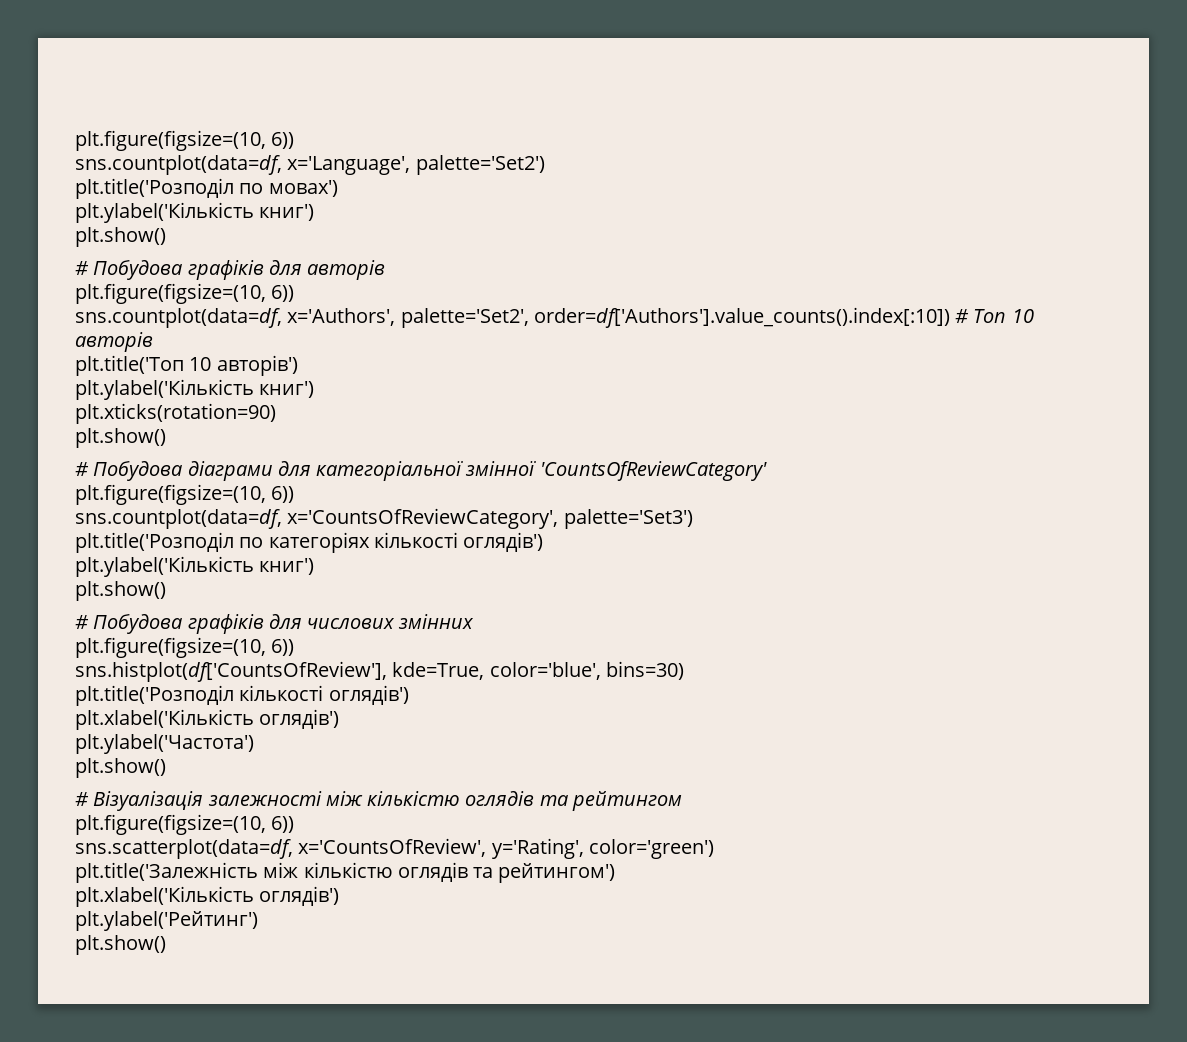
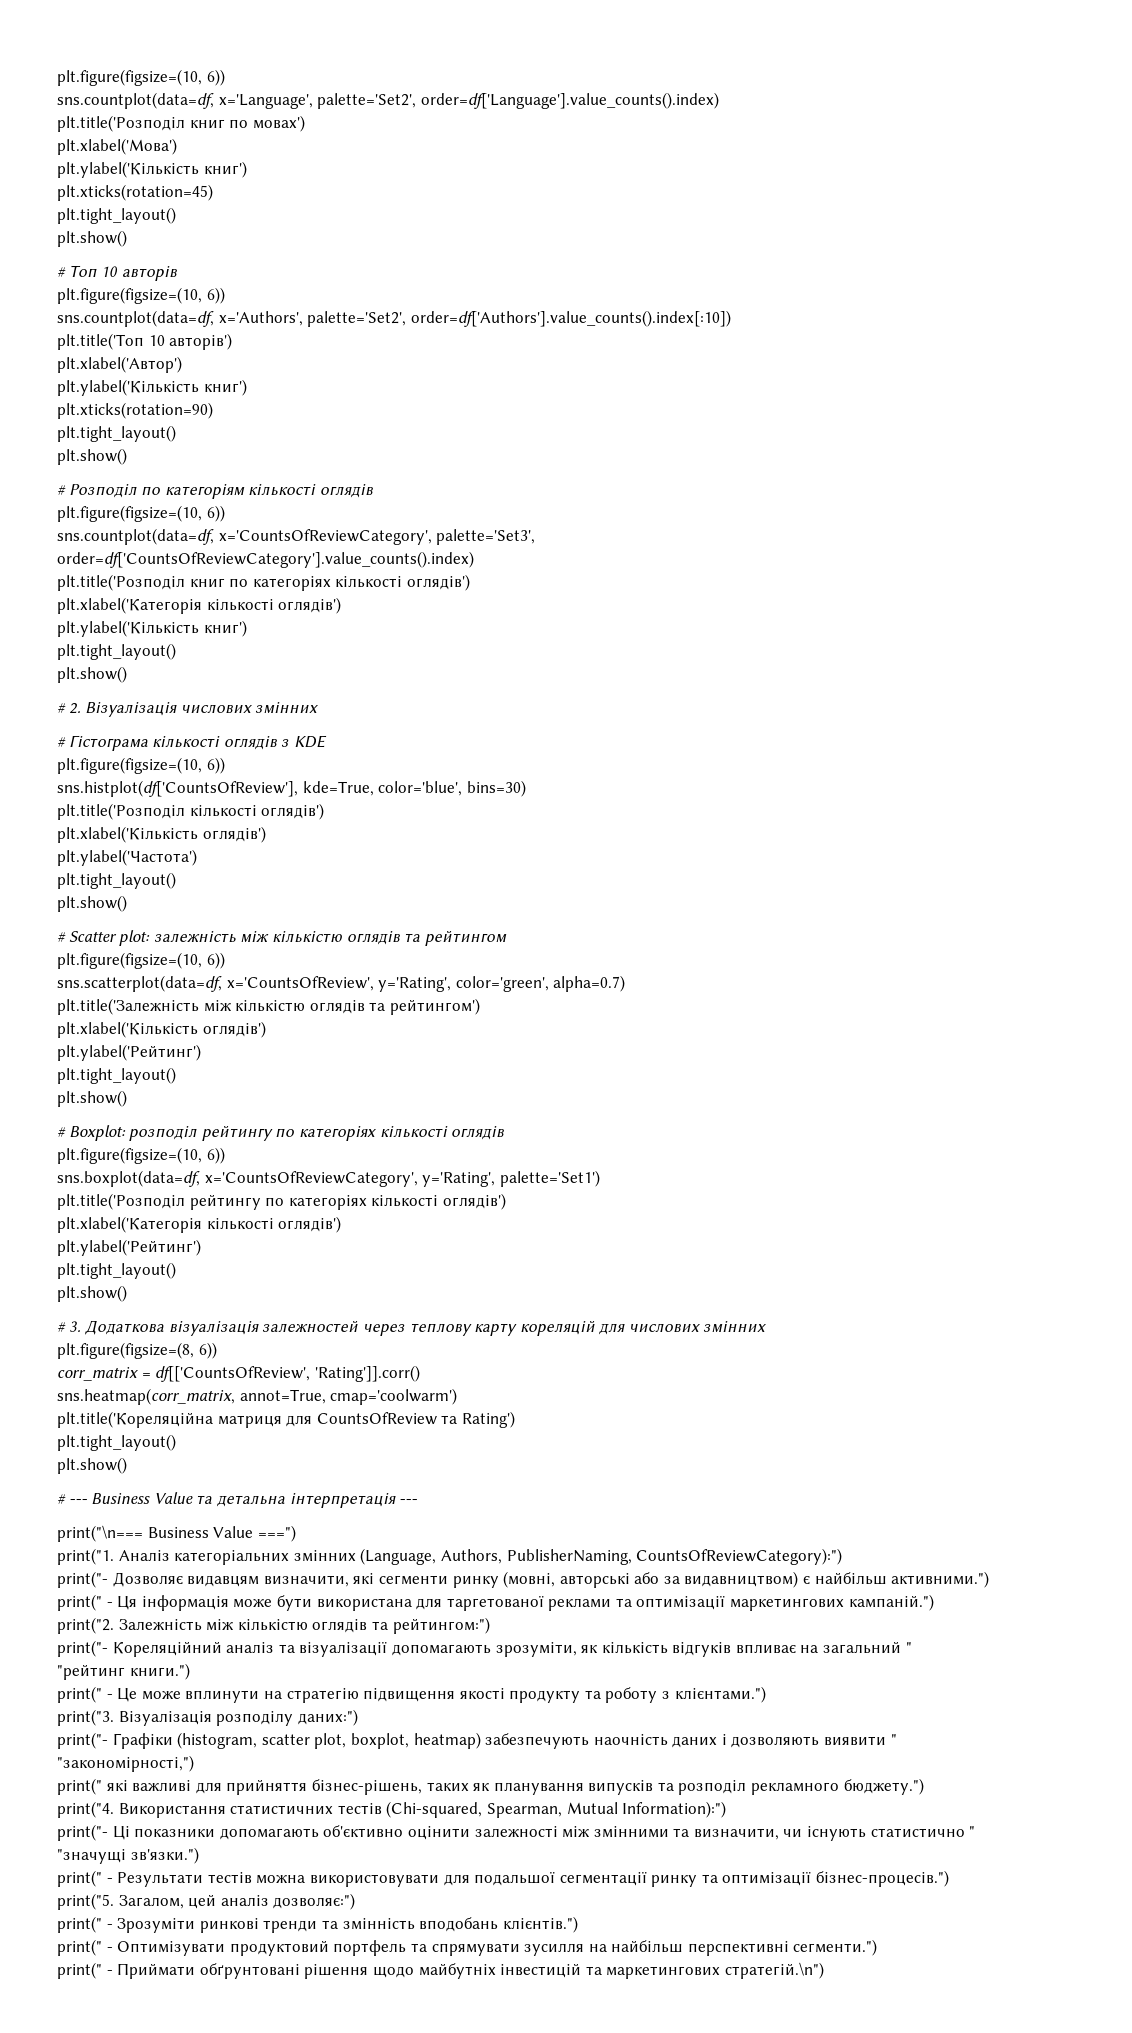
[415,155,545,175] [75,178,234,199] palette='Set2') // plt.title('Розподіл -> [317,92,719,109] [57,115,225,132] palette='Set2', order=df['Language'].value_counts().index) // plt.title('Розподіл книг
[75,202,315,223] [75,227,166,247] [75,260,302,280] // plt.ylabel('Кількість книг') // plt.show() // # Побудова графіків для -> [57,138,177,155] [57,161,247,178] [57,184,213,201] [57,207,176,224] [57,230,127,247] [57,265,119,277] // plt.xlabel('Мова') // plt.ylabel('Кількість книг') // plt.xticks(rotation=45) // plt.tight_layout() // plt.show() // # Топ 10
[955,309,1034,323] [75,332,153,352] # Топ 10 авторів -> (731, 318) none
(298, 365) none -> [57,356,182,373] // plt.xlabel('Автор')
[75,428,166,448] [75,461,767,481] // plt.show() // # Побудова діаграми для категоріальної змінної 'CountsOfReviewCategory' -> [57,425,176,442] [57,448,127,465] [57,484,374,499] // plt.tight_layout() // plt.show() // # Розподіл по категоріям кількості оглядів
[563,509,693,529] [75,532,544,553] [75,556,315,577] [75,581,166,601] [75,614,475,634] palette='Set3') // plt.title('Розподіл по категоріях кількості оглядів') // plt.ylabel('Кількість книг') // plt.show() // # Побудова графіків для числових змінних -> [436,529,536,545] [57,551,474,568] [57,574,470,591] [57,597,342,614] [57,620,247,637] [57,643,176,660] [57,666,127,683] [57,702,320,717] [57,735,327,751] palette='Set3', // order=df['CountsOfReviewCategory'].value_counts().index) // plt.title('Розподіл книг по категоріях кількості оглядів') // plt.xlabel('Категорія кількості оглядів') // plt.ylabel('Кількість книг') // plt.tight_layout() // plt.show() // # 2. Візуалізація числових змінних // # Гістограма кількості оглядів з KDE
[75,758,166,778] [75,791,322,811] // plt.show() // # Візуалізація залежності -> [57,872,176,889] [57,895,127,912] [57,930,236,946] // plt.tight_layout() // plt.show() // # Scatter plot: залежність
[588,839,714,859] color='green') -> [455,975,626,992] color='green', alpha=0.7)
[75,935,166,955] // plt.show() -> [57,1067,176,1084] [57,1090,127,1107] [57,1125,506,1141] [57,1147,225,1164] [57,1170,600,1187] [57,1193,506,1210] [57,1216,342,1233] [57,1239,201,1256] [57,1262,176,1279] [57,1285,127,1302] [57,1320,768,1336] [57,1342,217,1359] [57,1365,420,1382] [57,1388,458,1405] [57,1411,515,1428] [57,1434,176,1451] [57,1457,127,1474] [57,1492,419,1508] [57,1525,296,1542] [57,1548,843,1565] [57,1571,990,1588] [57,1594,934,1611] [57,1617,490,1634] [57,1640,912,1657] [57,1663,190,1680] [57,1686,766,1703] [57,1709,358,1726] [57,1732,897,1749] [57,1755,194,1772] [57,1778,924,1795] [57,1801,727,1818] [57,1824,976,1841] [57,1847,199,1864] [57,1870,950,1887] [57,1893,356,1910] [57,1916,578,1933] [57,1939,878,1956] [57,1962,824,1979] // plt.tight_layout() // plt.show() // # Boxplot: розподіл рейтингу по категоріях кількості оглядів // plt.figure(figsize=(10, 6)) // sns.boxplot(data=df, x='CountsOfReviewCategory', y='Rating', palette='Set1') // plt.title('Розподіл рейтингу по категоріях кількості оглядів') // plt.xlabel('Категорія кількості оглядів') // plt.ylabel('Рейтинг') // plt.tight_layout() // plt.show() // # 3. Додаткова візуалізація залежностей через теплову карту кореляцій для числових змінних // plt.figure(figsize=(8, 6)) // corr_matrix = df[['CountsOfReview', 'Rating']].corr() // sns.heatmap(corr_matrix, annot=True, cmap='coolwarm') // plt.title('Кореляційна матриця для CountsOfReview та Rating') // plt.tight_layout() // plt.show() // # --- Business Value та детальна інтерпретація --- // print("\n=== Business Value ===") // print("1. Аналіз категоріальних змінних (Language, Authors, PublisherNaming, CountsOfReviewCategory):") // print("- Дозволяє видавцям визначити, які сегменти ринку (мовні, авторські або за видавництвом) є найбільш активними.") // print(" - Ця інформація може бути використана для таргетованої реклами та оптимізації маркетингових кампаній.") // print("2. Залежність між кількістю оглядів та рейтингом:") // print("- Кореляційний аналіз та візуалізації допомагають зрозуміти, як кількість відгуків впливає на загальний " // "рейтинг книги.") // print(" - Це може вплинути на стратегію підвищення якості продукту та роботу з клієнтами.") // print("3. Візуалізація розподілу даних:") // print("- Графіки (histogram, scatter plot, boxplot, heatmap) забезпечують наочність даних і дозволяють виявити " // "закономірності,") // print(" які важливі для прийняття бізнес-рішень, таких як планування випусків та розподіл рекламного бюджету.") // print("4. Використання статистичних тестів (Chi-squared, Spearman, Mutual Information):") // print("- Ці показники допомагають об'єктивно оцінити залежності між змінними та визначити, чи існують статистично " // "значущі зв'язки.") // print(" - Результати тестів можна використовувати для подальшої сегментації ринку та оптимізації бізнес-процесів.") // print("5. Загалом, цей аналіз дозволяє:") // print(" - Зрозуміти ринкові тренди та змінність вподобань клієнтів.") // print(" - Оптимізувати продуктовий портфель та спрямувати зусилля на найбільш перспективні сегменти.") // print(" - Приймати обґрунтовані рішення щодо майбутніх інвестицій та маркетингових стратегій.\n")

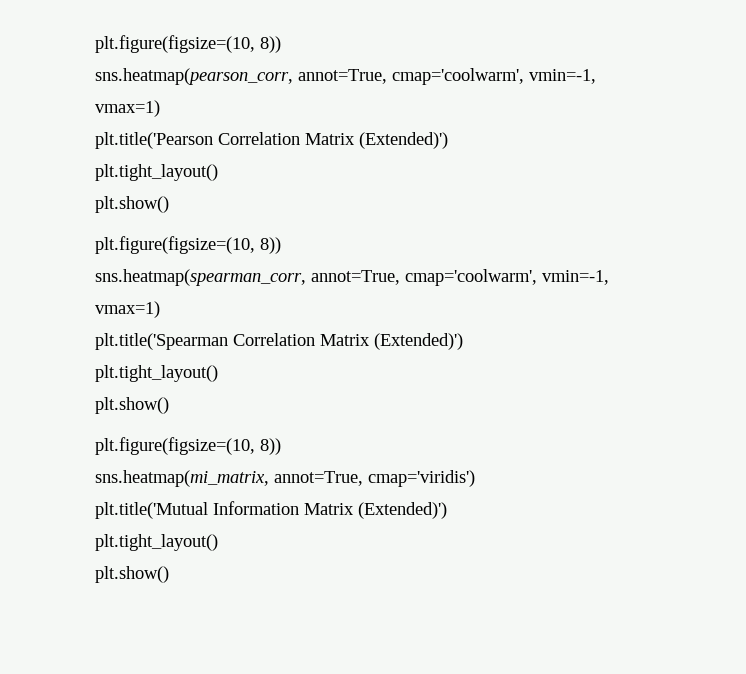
[57,69,225,86] [57,92,719,109] [57,115,305,132] [57,138,177,155] [57,161,247,178] [57,184,213,201] [57,207,176,224] [57,230,127,247] [57,265,178,281] [57,287,225,304] [57,310,731,327] [57,333,233,350] [57,356,182,373] [57,379,247,396] [57,402,213,419] [57,425,176,442] [57,448,127,465] [57,484,374,499] [57,505,225,522] [57,528,536,545] [57,551,474,568] [57,574,470,591] [57,597,342,614] [57,620,247,637] [57,643,176,660] [57,666,127,683] [57,702,320,717] [57,735,327,751] [57,757,225,774] [57,780,526,797] [57,803,325,820] [57,826,266,843] [57,849,197,866] [57,872,176,889] [57,895,127,912] [57,930,507,946] [57,952,225,969] [57,975,626,992] [57,998,480,1015] [57,1021,266,1038] [57,1044,201,1061] [57,1067,176,1084] [57,1090,127,1107] [57,1125,506,1141] [57,1147,225,1164] [57,1170,600,1187] [57,1193,506,1210] [57,1216,342,1233] [57,1239,201,1256] [57,1262,176,1279] [57,1285,127,1302] [57,1320,768,1336] [57,1342,217,1359] [57,1365,420,1382] [57,1388,458,1405] [57,1411,515,1428] [57,1434,176,1451] [57,1457,127,1474] [57,1492,419,1508] [57,1525,296,1542] [57,1548,843,1565] [57,1571,990,1588] [57,1594,934,1611] [57,1617,490,1634] [57,1640,912,1657] [57,1663,190,1680] [57,1686,766,1703] [57,1709,358,1726] [57,1732,897,1749] [57,1755,194,1772] [57,1778,924,1795] [57,1801,727,1818] [57,1824,976,1841] [57,1847,199,1864] [57,1870,950,1887] [57,1893,356,1910] [57,1916,578,1933] [57,1939,878,1956] [57,1962,824,1979] plt.figure(figsize=(10, 6)) // sns.countplot(data=df, x='Language', palette='Set2', order=df['Language'].value_counts().index) // plt.title('Розподіл книг по мовах') // plt.xlabel('Мова') // plt.ylabel('Кількість книг') // plt.xticks(rotation=45) // plt.tight_layout() // plt.show() // # Топ 10 авторів // plt.figure(figsize=(10, 6)) // sns.countplot(data=df, x='Authors', palette='Set2', order=df['Authors'].value_counts().index[:10]) // plt.title('Топ 10 авторів') // plt.xlabel('Автор') // plt.ylabel('Кількість книг') // plt.xticks(rotation=90) // plt.tight_layout() // plt.show() // # Розподіл по категоріям кількості оглядів // plt.figure(figsize=(10, 6)) // sns.countplot(data=df, x='CountsOfReviewCategory', palette='Set3', // order=df['CountsOfReviewCategory'].value_counts().index) // plt.title('Розподіл книг по категоріях кількості оглядів') // plt.xlabel('Категорія кількості оглядів') // plt.ylabel('Кількість книг') // plt.tight_layout() // plt.show() // # 2. Візуалізація числових змінних // # Гістограма кількості оглядів з KDE // plt.figure(figsize=(10, 6)) // sns.histplot(df['CountsOfReview'], kde=True, color='blue', bins=30) // plt.title('Розподіл кількості оглядів') // plt.xlabel('Кількість оглядів') // plt.ylabel('Частота') // plt.tight_layout() // plt.show() // # Scatter plot: залежність між кількістю оглядів та рейтингом // plt.figure(figsize=(10, 6)) // sns.scatterplot(data=df, x='CountsOfReview', y='Rating', color='green', alpha=0.7) // plt.title('Залежність між кількістю оглядів та рейтингом') // plt.xlabel('Кількість оглядів') // plt.ylabel('Рейтинг') // plt.tight_layout() // plt.show() // # Boxplot: розподіл рейтингу по категоріях кількості оглядів // plt.figure(figsize=(10, 6)) // sns.boxplot(data=df, x='CountsOfReviewCategory', y='Rating', palette='Set1') // plt.title('Розподіл рейтингу по категоріях кількості оглядів') // plt.xlabel('Категорія кількості оглядів') // plt.ylabel('Рейтинг') // plt.tight_layout() // plt.show() // # 3. Додаткова візуалізація залежностей через теплову карту кореляцій для числових змінних // plt.figure(figsize=(8, 6)) // corr_matrix = df[['CountsOfReview', 'Rating']].corr() // sns.heatmap(corr_matrix, annot=True, cmap='coolwarm') // plt.title('Кореляційна матриця для CountsOfReview та Rating') // plt.tight_layout() // plt.show() // # --- Business Value та детальна інтерпретація --- // print("\n=== Business Value ===") // print("1. Аналіз категоріальних змінних (Language, Authors, PublisherNaming, CountsOfReviewCategory):") // print("- Дозволяє видавцям визначити, які сегменти ринку (мовні, авторські або за видавництвом) є найбільш активними.") // print(" - Ця інформація може бути використана для таргетованої реклами та оптимізації маркетингових кампаній.") // print("2. Залежність між кількістю оглядів та рейтингом:") // print("- Кореляційний аналіз та візуалізації допомагають зрозуміти, як кількість відгуків впливає на загальний " // "рейтинг книги.") // print(" - Це може вплинути на стратегію підвищення якості продукту та роботу з клієнтами.") // print("3. Візуалізація розподілу даних:") // print("- Графіки (histogram, scatter plot, boxplot, heatmap) забезпечують наочність даних і дозволяють виявити " // "закономірності,") // print(" які важливі для прийняття бізнес-рішень, таких як планування випусків та розподіл рекламного бюджету.") // print("4. Використання статистичних тестів (Chi-squared, Spearman, Mutual Information):") // print("- Ці показники допомагають об'єктивно оцінити залежності між змінними та визначити, чи існують статистично " // "значущі зв'язки.") // print(" - Результати тестів можна використовувати для подальшої сегментації ринку та оптимізації бізнес-процесів.") // print("5. Загалом, цей аналіз дозволяє:") // print(" - Зрозуміти ринкові тренди та змінність вподобань клієнтів.") // print(" - Оптимізувати продуктовий портфель та спрямувати зусилля на найбільш перспективні сегменти.") // print(" - Приймати обґрунтовані рішення щодо майбутніх інвестицій та маркетингових стратегій.\n") -> [95,35,281,53] [95,68,596,85] [95,100,160,117] [95,132,448,149] [95,164,218,181] [95,196,169,213] [95,236,281,254] [95,269,609,286] [95,301,160,318] [95,333,463,350] [95,365,218,382] [95,397,169,414] [95,437,281,455] [95,470,475,487] [95,501,447,519] [95,534,218,551] [95,566,169,583] plt.figure(figsize=(10, 8)) // sns.heatmap(pearson_corr, annot=True, cmap='coolwarm', vmin=-1, vmax=1) // plt.title('Pearson Correlation Matrix (Extended)') // plt.tight_layout() // plt.show() // plt.figure(figsize=(10, 8)) // sns.heatmap(spearman_corr, annot=True, cmap='coolwarm', vmin=-1, vmax=1) // plt.title('Spearman Correlation Matrix (Extended)') // plt.tight_layout() // plt.show() // plt.figure(figsize=(10, 8)) // sns.heatmap(mi_matrix, annot=True, cmap='viridis') // plt.title('Mutual Information Matrix (Extended)') // plt.tight_layout() // plt.show()

